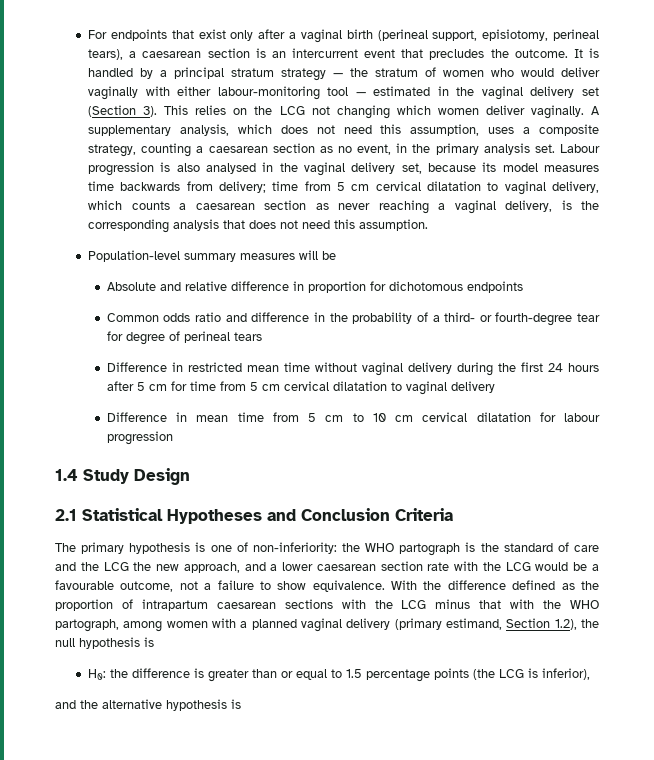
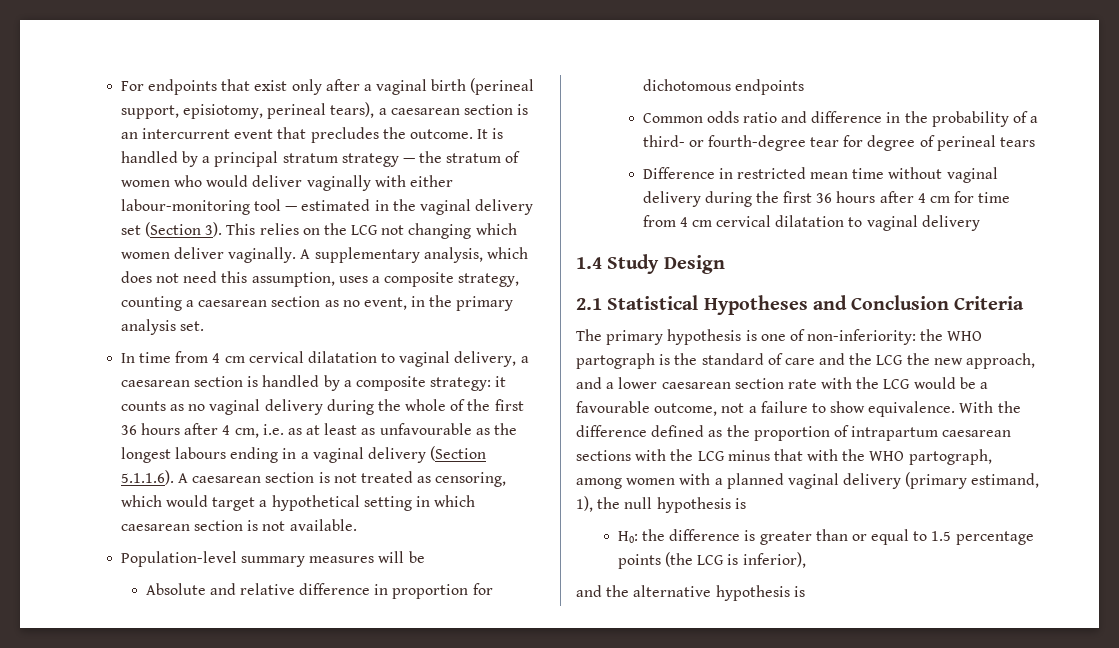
[559,144,600,153] [88,162,599,176] [88,181,346,193] Labour progression is also analysed in the vaginal delivery set, because its model measures time backwards from delivery; time from 5 -> [120,351,221,363] // In time from 4
[88,200,600,214] [88,219,429,233] which counts a caesarean section as never reaching a vaginal delivery, is the corresponding analysis that does not need this assumption. -> [520,356,529,363] [120,375,507,391] [120,399,524,415] [120,423,518,438] [120,446,487,463] [120,470,507,487] [120,495,476,511] [120,519,357,531] a caesarean section is handled by a composite strategy: it counts as no vaginal delivery during the whole of the first 36 hours after 4 cm, i.e. as at least as unfavourable as the longest labours ending in a vaginal delivery (Section 5.1.1.6). A caesarean section is not treated as censoring, which would target a hypothetical setting in which caesarean section is not available.
[547,363,600,372] [106,381,145,391] 24 hours after 5 -> [816,191,926,203] 36 hours after 4
[249,382,258,391] 5 -> [679,217,688,227] 4
[106,412,600,422] [106,431,173,445] // Difference in mean time from 5 cm to 10 cm cervical dilatation for labour progression -> (980, 223) none
[506,618,577,630] Section 1.2), -> [576,496,593,512] 1),

